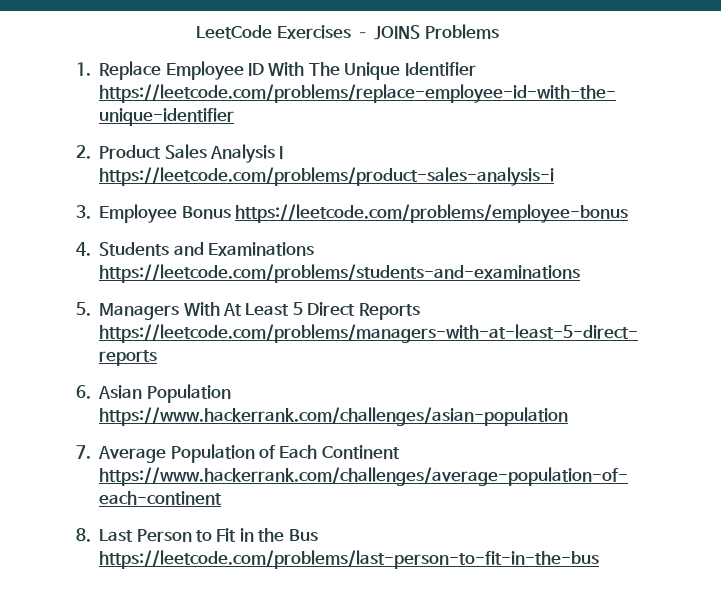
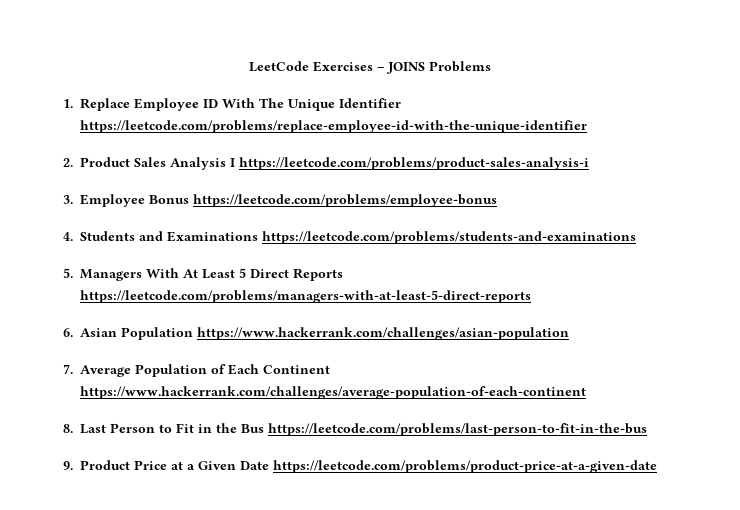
(600, 559) none -> [63,460,658,473] // 9. Product Price at a Given Date https://leetcode.com/problems/product-price-at-a-given-date

